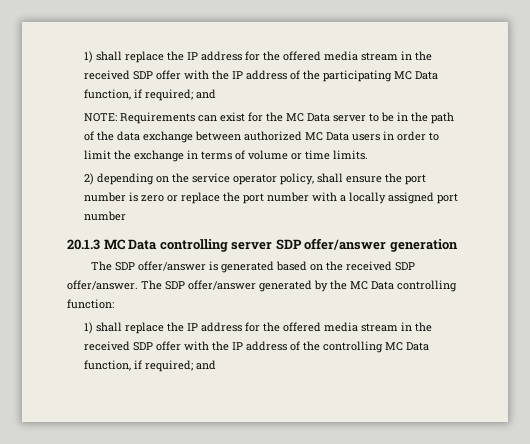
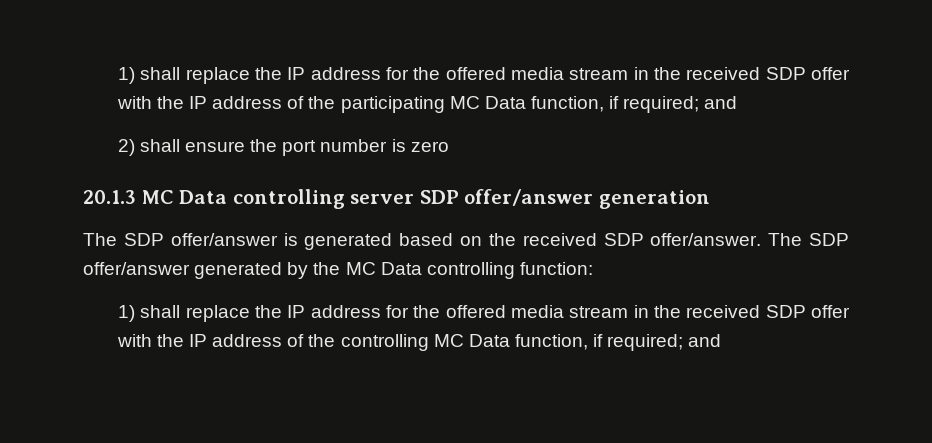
[83,112,454,124] [83,131,439,143] [83,150,368,162] [83,173,314,185] NOTE: Requirements can exist for the MC Data server to be in the path of the data exchange between authorized MC Data users in order to limit the exchange in terms of volume or time limits. // 2) depending on the service operator policy, -> [117,139,135,156] 2)
[166,192,458,204] [83,211,126,221] or replace the port number with a locally assigned port number -> (449, 146) none

